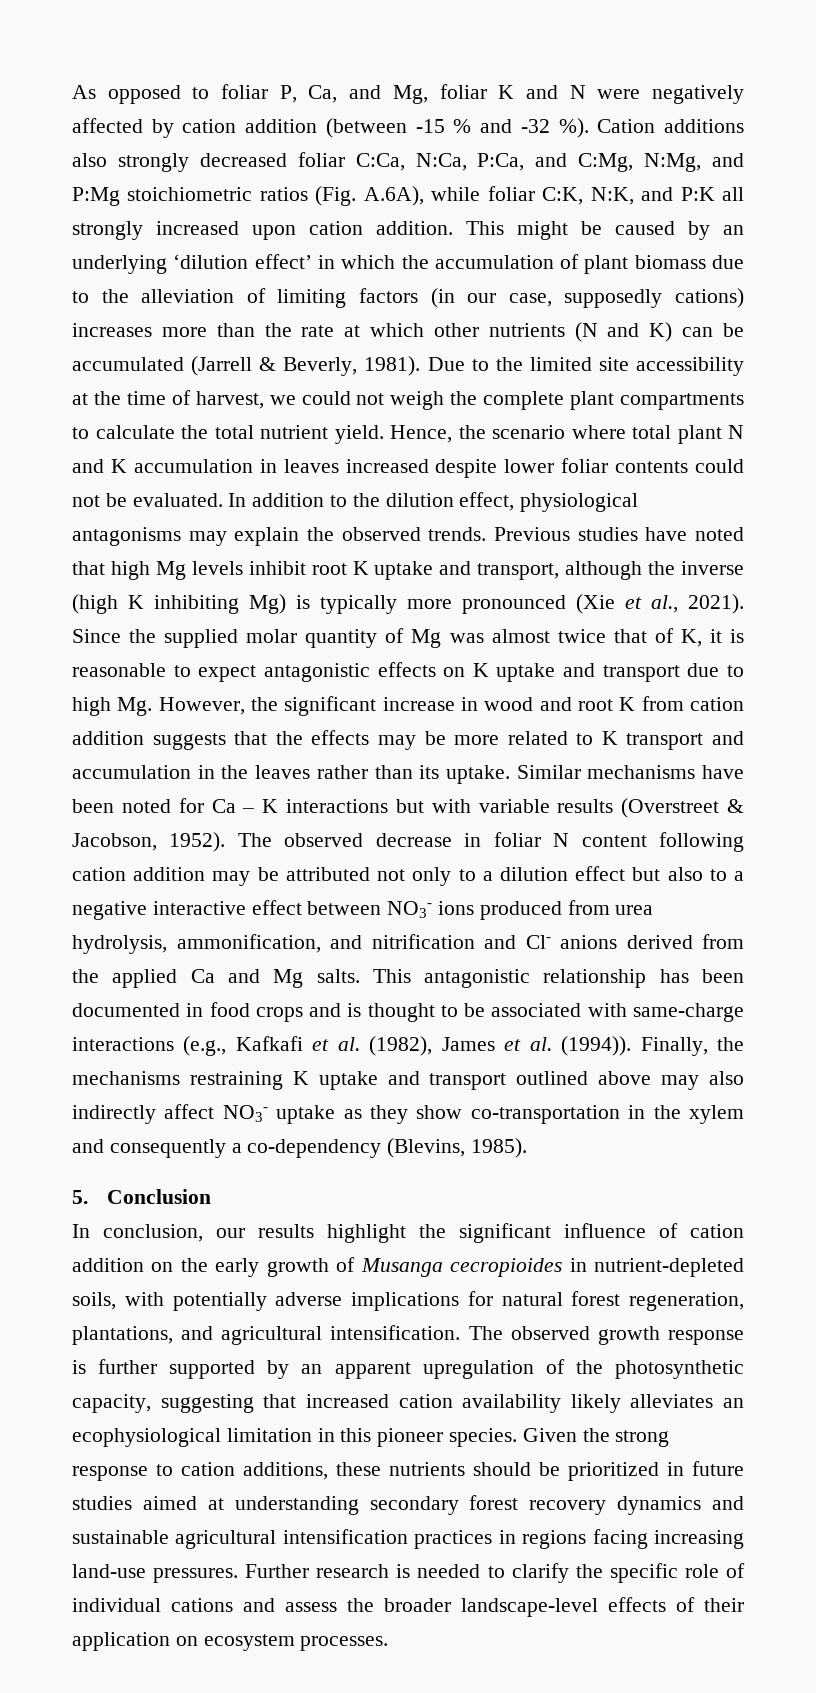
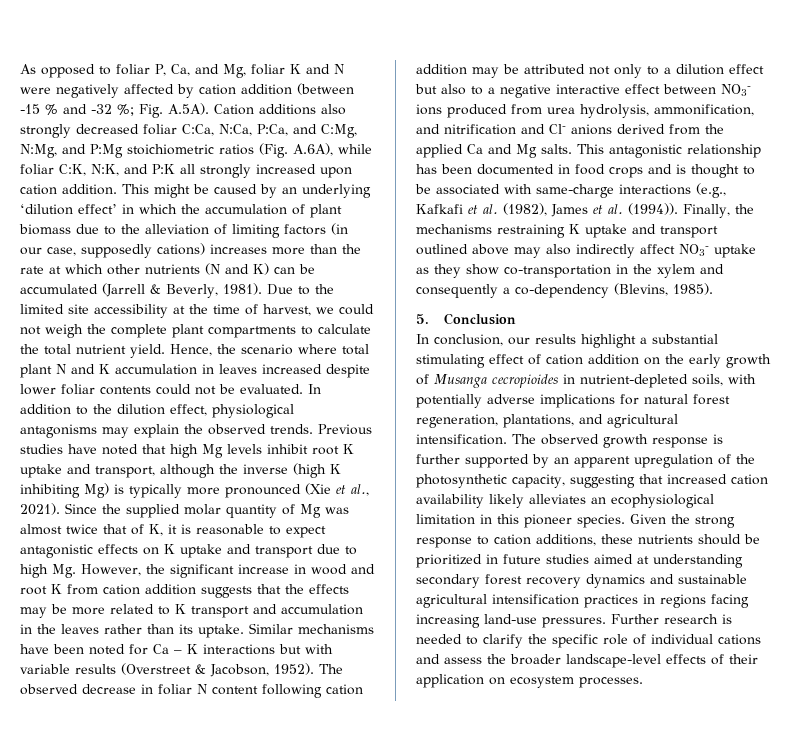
[558,118,589,138] %). -> [117,103,209,118] %; Fig. A.5A).
[419,1223,646,1243] the significant influence -> [640,334,718,344] [416,354,524,368] a substantial stimulating effect

